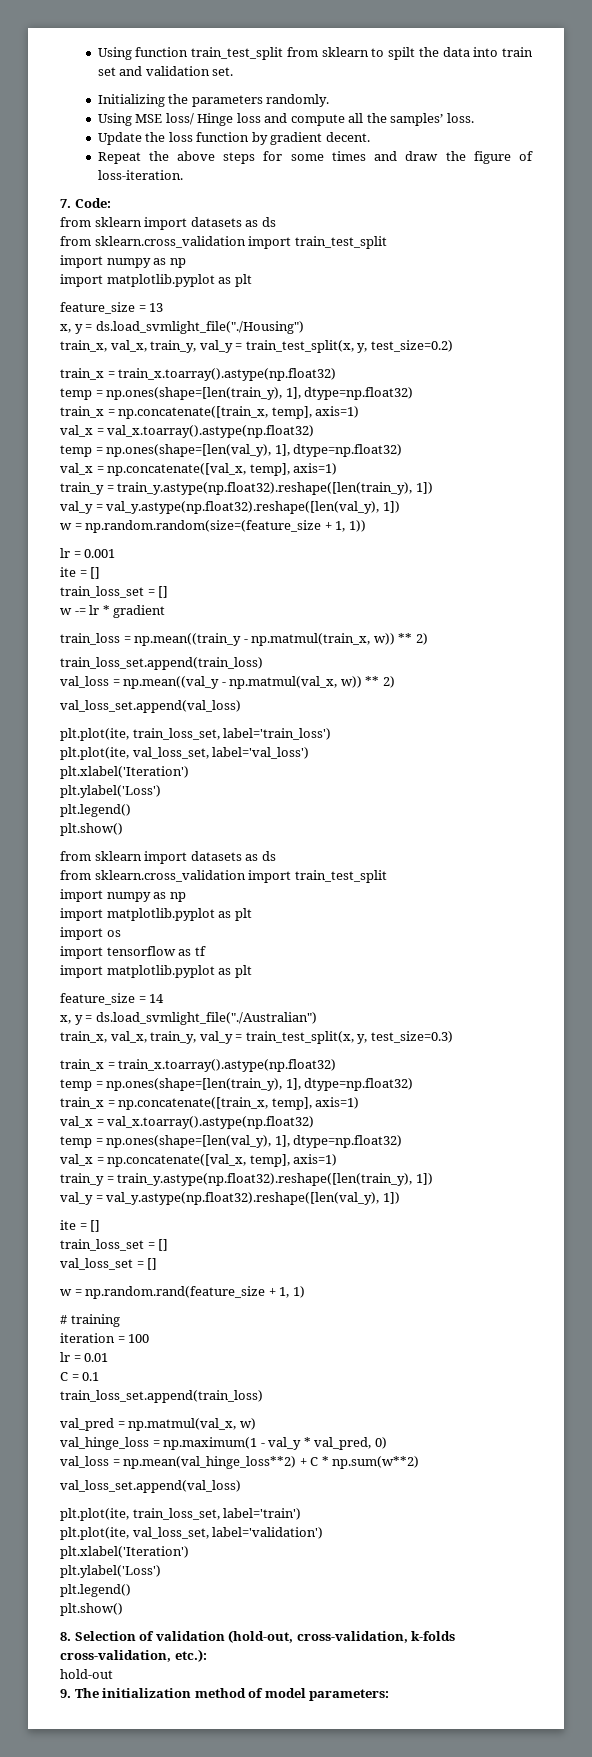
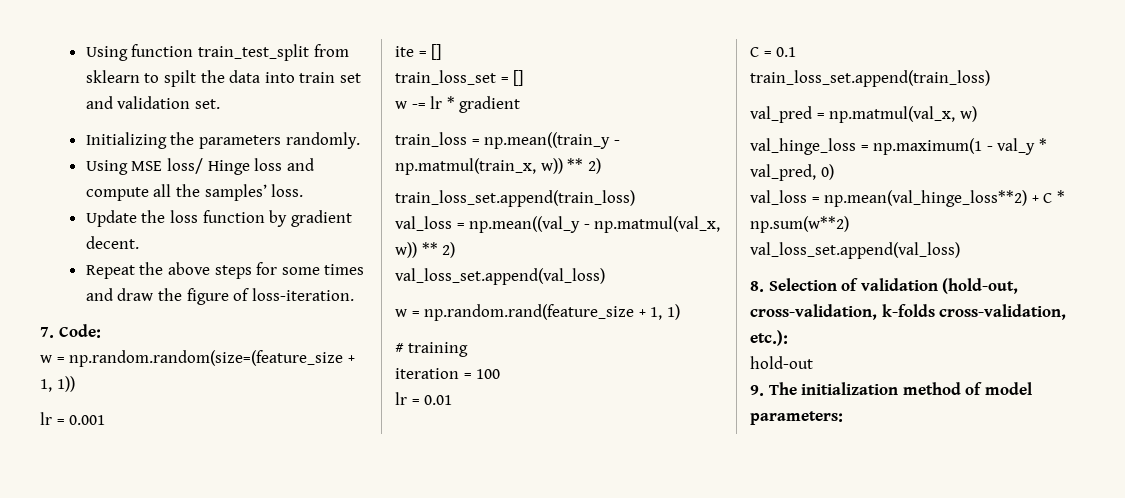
[60,217,276,230] [60,236,387,249] [60,255,186,268] [60,274,252,287] [60,302,164,314] [60,321,304,334] [60,340,453,353] [60,368,337,381] [60,387,414,400] [60,406,360,419] [60,425,315,438] [60,444,403,457] [60,463,338,476] [60,482,433,495] [60,501,400,514] // from sklearn import datasets as ds // from sklearn.cross_validation import train_test_split // import numpy as np // import matplotlib.pyplot as plt // feature_size = 13 // x, y = ds.load_svmlight_file("./Housing") // train_x, val_x, train_y, val_y = train_test_split(x, y, test_size=0.2) // train_x = train_x.toarray().astype(np.float32) // temp = np.ones(shape=[len(train_y), 1], dtype=np.float32) // train_x = np.concatenate([train_x, temp], axis=1) // val_x = val_x.toarray().astype(np.float32) // temp = np.ones(shape=[len(val_y), 1], dtype=np.float32) // val_x = np.concatenate([val_x, temp], axis=1) // train_y = train_y.astype(np.float32).reshape([len(train_y), 1]) // val_y = val_y.astype(np.float32).reshape([len(val_y), 1]) -> (101, 331) none
[60,728,332,741] [60,747,310,760] [60,766,189,779] [60,785,161,798] [60,804,131,817] [60,823,123,836] [60,851,276,864] [60,870,387,883] [60,889,186,902] [60,908,252,921] [60,927,121,940] [60,946,206,959] [60,965,252,978] [60,993,165,1005] [60,1012,317,1025] [60,1031,453,1044] [60,1059,337,1072] [60,1078,414,1091] [60,1097,360,1110] [60,1116,315,1129] [60,1135,403,1148] [60,1154,338,1167] [60,1173,433,1186] [60,1192,400,1205] [60,1220,101,1232] [60,1239,169,1251] [60,1258,158,1270] // plt.plot(ite, train_loss_set, label='train_loss') // plt.plot(ite, val_loss_set, label='val_loss') // plt.xlabel('Iteration') // plt.ylabel('Loss') // plt.legend() // plt.show() // from sklearn import datasets as ds // from sklearn.cross_validation import train_test_split // import numpy as np // import matplotlib.pyplot as plt // import os // import tensorflow as tf // import matplotlib.pyplot as plt // feature_size = 14 // x, y = ds.load_svmlight_file("./Australian") // train_x, val_x, train_y, val_y = train_test_split(x, y, test_size=0.3) // train_x = train_x.toarray().astype(np.float32) // temp = np.ones(shape=[len(train_y), 1], dtype=np.float32) // train_x = np.concatenate([train_x, temp], axis=1) // val_x = val_x.toarray().astype(np.float32) // temp = np.ones(shape=[len(val_y), 1], dtype=np.float32) // val_x = np.concatenate([val_x, temp], axis=1) // train_y = train_y.astype(np.float32).reshape([len(train_y), 1]) // val_y = val_y.astype(np.float32).reshape([len(val_y), 1]) // ite = [] // train_loss_set = [] // val_loss_set = [] -> (605, 276) none
[60,1508,302,1521] [60,1527,324,1540] [60,1546,189,1559] [60,1565,161,1578] [60,1584,131,1597] [60,1603,123,1616] // plt.plot(ite, train_loss_set, label='train') // plt.plot(ite, val_loss_set, label='validation') // plt.xlabel('Iteration') // plt.ylabel('Loss') // plt.legend() // plt.show() -> (960, 250) none

